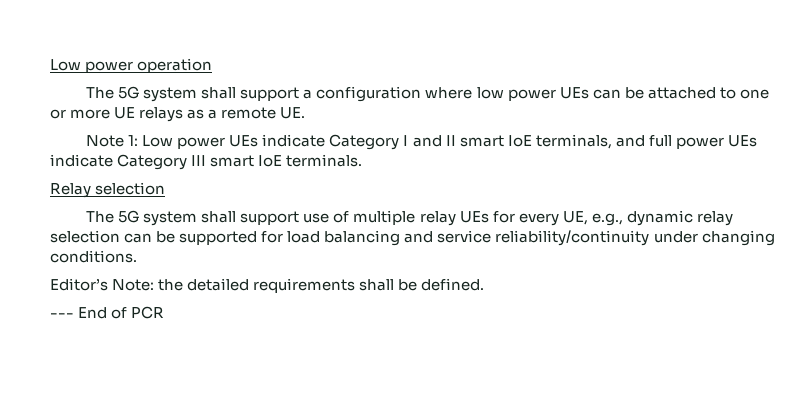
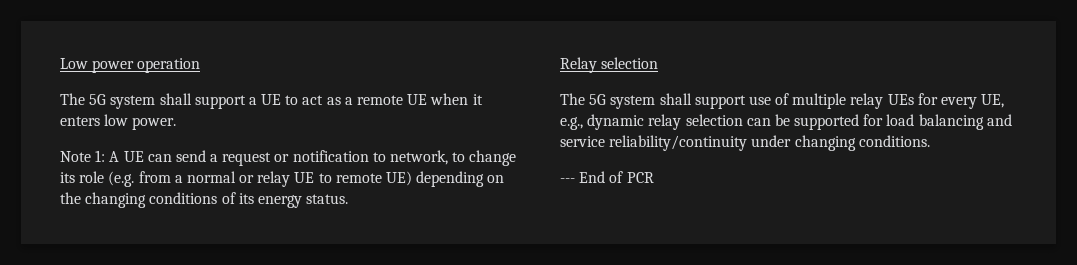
[316,86,769,102] [50,107,306,122] [86,134,757,150] [50,154,363,170] configuration where low power UEs can be attached to one or more UE relays as a remote UE. // Note 1: Low power UEs indicate Category I and II smart IoE terminals, and full power UEs indicate Category III smart IoE terminals. -> [261,93,483,105] [60,114,177,130] [60,150,517,166] [60,171,505,187] [60,192,349,208] UE to act as a remote UE when it enters low power. // Note 1: A UE can send a request or notification to network, to change its role (e.g. from a normal or relay UE to remote UE) depending on the changing conditions of its energy status.
[50,278,485,293] // Editor’s Note: the detailed requirements shall be defined. -> (930, 141) none

